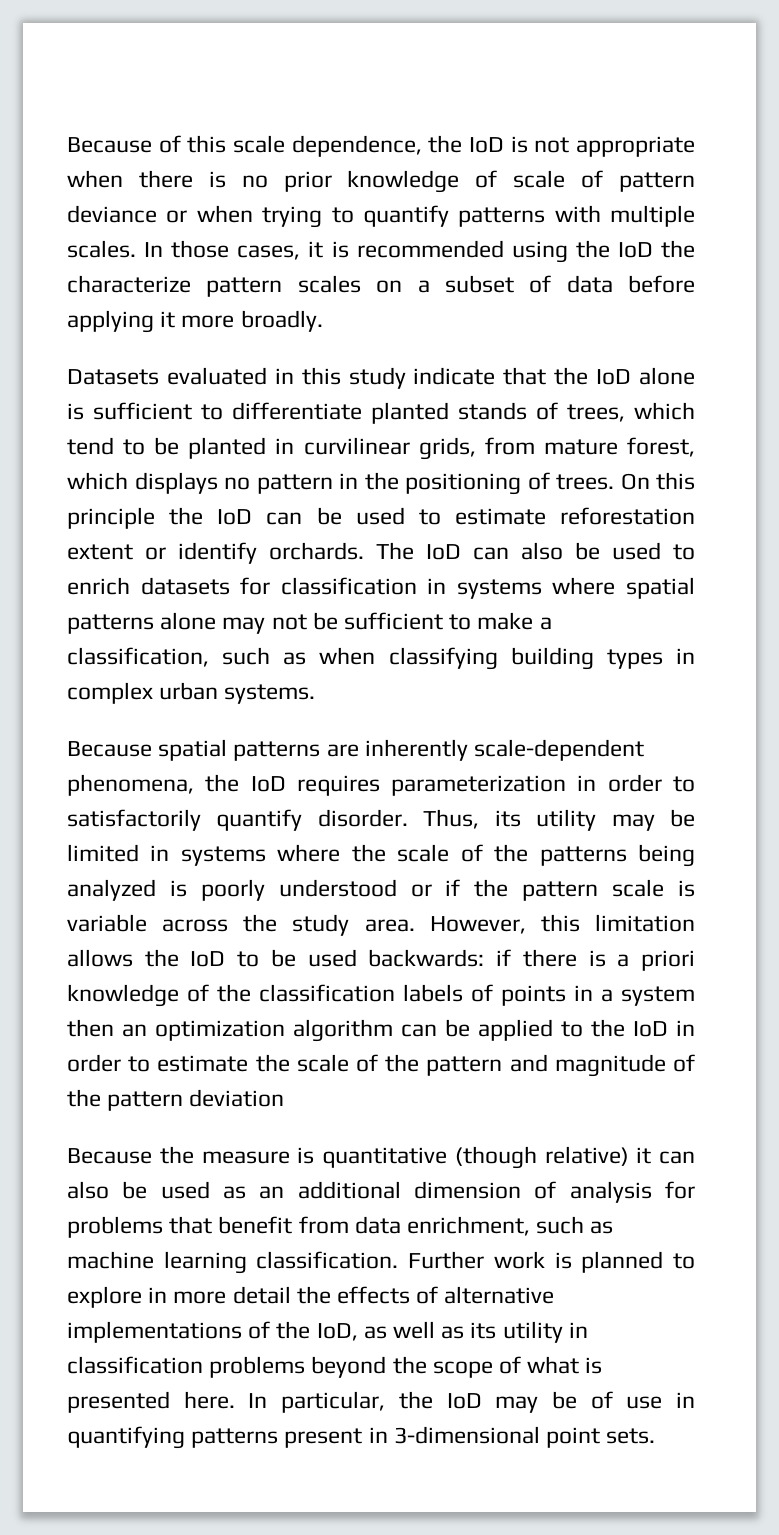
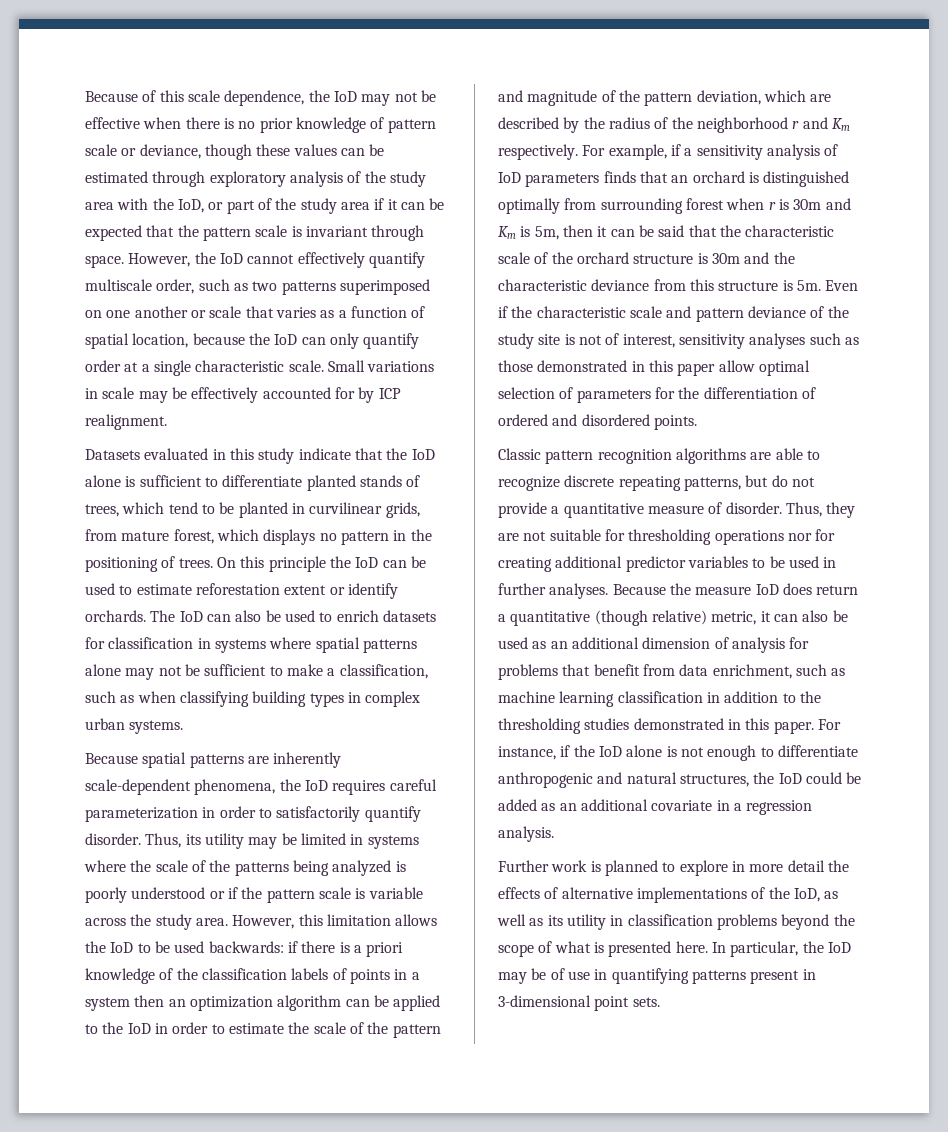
[510,136,695,157] is not appropriate -> [361,90,436,106] [85,117,140,129] may not be effective
[513,170,696,192] [67,205,695,228] [67,240,696,263] [67,275,695,297] [67,310,323,333] scale of pattern deviance or when trying to quantify patterns with multiple scales. In those cases, it is recommended using the IoD the characterize pattern scales on a subset of data before applying it more broadly. -> [387,119,436,133] [85,144,385,160] [85,171,426,187] [85,198,445,214] [85,225,425,241] [85,252,425,268] [85,279,430,295] [85,306,426,318] [85,333,420,349] [85,360,435,376] [85,387,401,403] [85,414,167,430] pattern scale or deviance, though these values can be estimated through exploratory analysis of the study area with the IoD, or part of the study area if it can be expected that the pattern scale is invariant through space. However, the IoD cannot effectively quantify multiscale order, such as two patterns superimposed on one another or scale that varies as a function of spatial location, because the IoD can only quantify order at a single characteristic scale. Small variations in scale may be effectively accounted for by ICP realignment.
(380, 785) none -> [389,779,437,791] careful
[189,1089,285,1107] [67,1146,315,1164] deviation // Because the measure is -> [696,90,832,105] [498,117,850,133] [498,144,839,160] [498,171,850,187] [498,198,851,214] [498,225,835,240] [498,252,795,264] [498,279,859,291] [498,306,849,322] [498,333,859,349] [498,360,810,376] [498,387,816,403] [498,414,697,430] [498,448,820,464] [498,475,815,491] [498,502,856,518] [498,529,836,545] [498,556,837,572] [498,583,859,599] [498,614,506,622] deviation, which are described by the radius of the neighborhood r and Km respectively. For example, if a sensitivity analysis of IoD parameters finds that an orchard is distinguished optimally from surrounding forest when r is 30m and Km is 5m, then it can be said that the characteristic scale of the orchard structure is 30m and the characteristic deviance from this structure is 5m. Even if the characteristic scale and pattern deviance of the study site is not of interest, sensitivity analyses such as those demonstrated in this paper allow optimal selection of parameters for the differentiation of ordered and disordered points. // Classic pattern recognition algorithms are able to recognize discrete repeating patterns, but do not provide a quantitative measure of disorder. Thus, they are not suitable for thresholding operations nor for creating additional predictor variables to be used in further analyses. Because the measure IoD does return a
(629, 1156) none -> [711,611,757,625] metric,
[256,1251,399,1269] classification. -> [617,691,821,703] [498,718,841,734] [498,745,858,761] [498,772,862,788] [498,799,813,815] [498,826,554,842] classification in addition to the thresholding studies demonstrated in this paper. For instance, if the IoD alone is not enough to differentiate anthropogenic and natural structures, the IoD could be added as an additional covariate in a regression analysis. //

